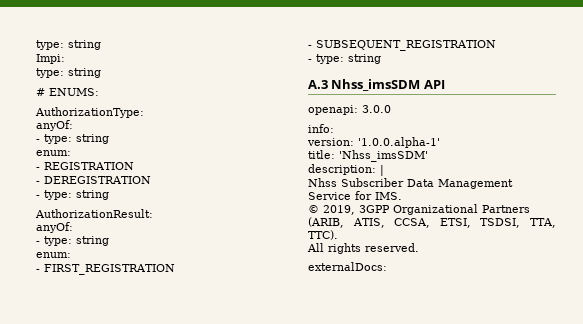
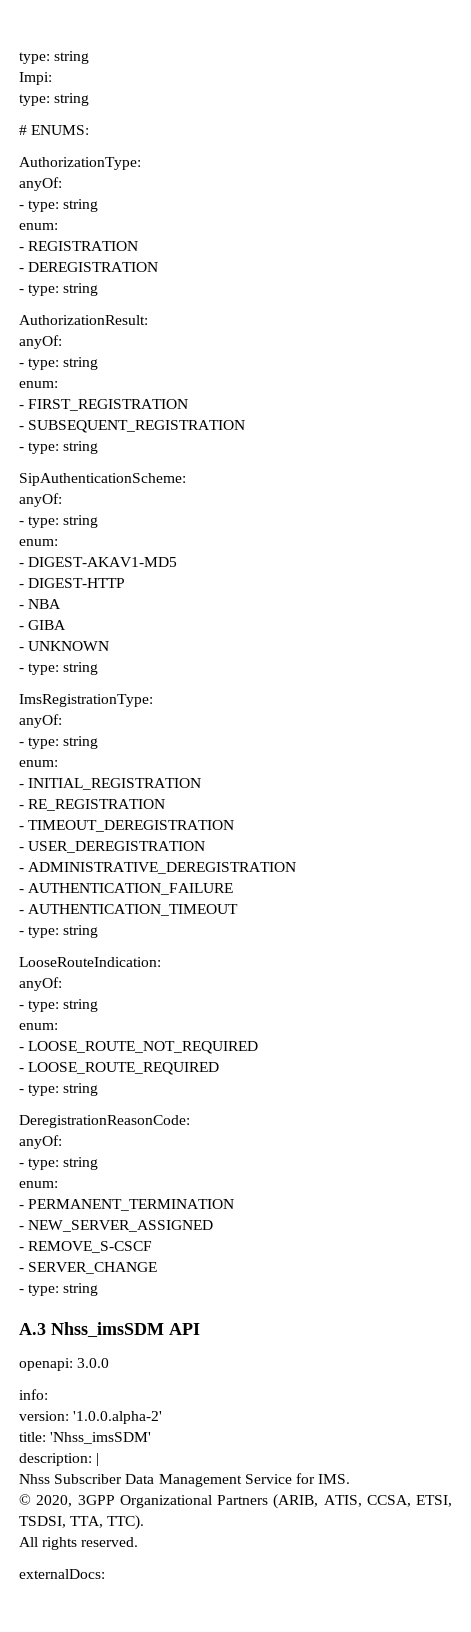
(381, 59) none -> [19,473,186,486] [19,493,62,507] [19,515,99,528] [19,539,58,546] [19,557,178,567] [19,578,126,588] [19,599,62,609] [19,620,67,630] [19,641,110,651] [19,662,99,675] [19,694,153,707] [19,714,62,728] [19,736,99,749] [19,760,58,767] [19,778,202,790] [19,799,166,811] [19,820,235,832] [19,841,206,853] [19,862,297,874] [19,883,234,895] [19,904,239,916] [19,925,99,938] [19,957,161,967] [19,977,62,991] [19,999,99,1012] [19,1023,58,1030] [19,1041,259,1054] [19,1062,220,1075] [19,1083,99,1096] [19,1115,190,1128] [19,1135,62,1149] [19,1157,99,1170] [19,1181,58,1188] [19,1199,235,1211] [19,1220,214,1232] [19,1241,153,1253] [19,1262,158,1274] [19,1283,99,1296] // SipAuthenticationScheme: // anyOf: // - type: string // enum: // - DIGEST-AKAV1-MD5 // - DIGEST-HTTP // - NBA // - GIBA // - UNKNOWN // - type: string // ImsRegistrationType: // anyOf: // - type: string // enum: // - INITIAL_REGISTRATION // - RE_REGISTRATION // - TIMEOUT_DEREGISTRATION // - USER_DEREGISTRATION // - ADMINISTRATIVE_DEREGISTRATION // - AUTHENTICATION_FAILURE // - AUTHENTICATION_TIMEOUT // - type: string // LooseRouteIndication: // anyOf: // - type: string // enum: // - LOOSE_ROUTE_NOT_REQUIRED // - LOOSE_ROUTE_REQUIRED // - type: string // DeregistrationReasonCode: // anyOf: // - type: string // enum: // - PERMANENT_TERMINATION // - NEW_SERVER_ASSIGNED // - REMOVE_S-CSCF // - SERVER_CHANGE // - type: string
[358,137,440,148] '1.0.0.alpha-1' -> [73,1411,163,1424] '1.0.0.alpha-2'
[323,205,355,215] 2019, -> [36,1495,73,1507] 2020,

